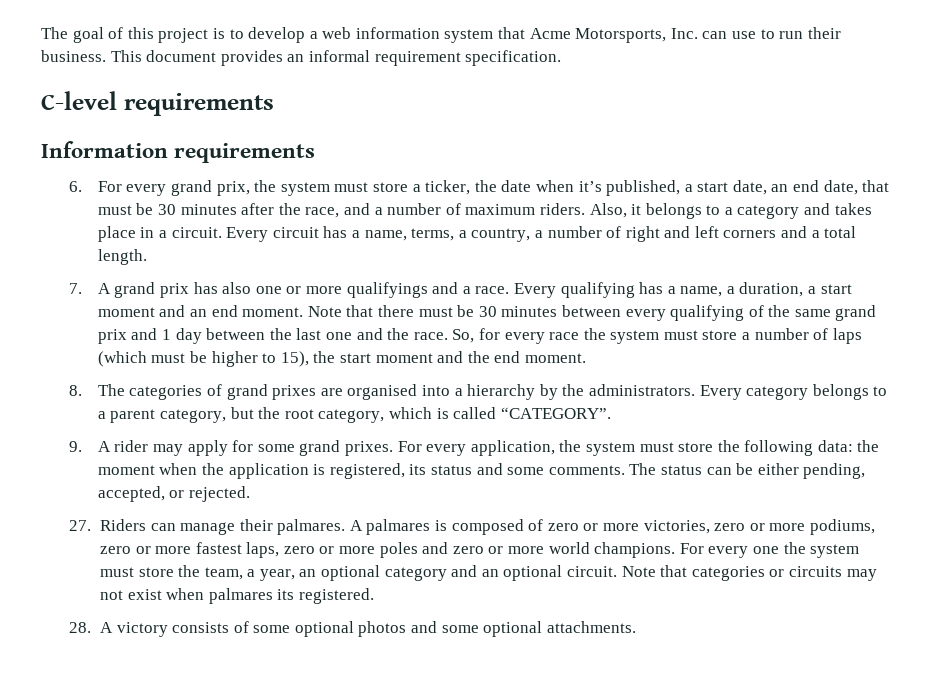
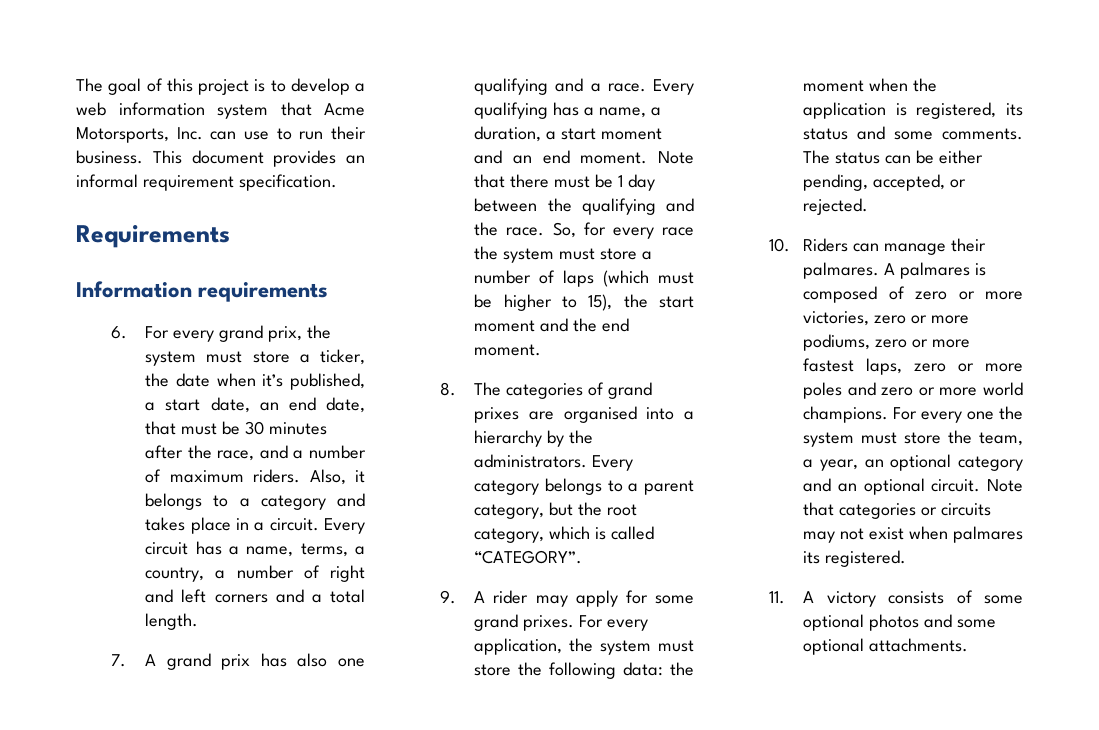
[41,91,274,116] C-level requirements -> [76,224,230,248] Requirements
[286,282,428,298] or more qualifyings -> [474,78,549,95] qualifying
[478,305,877,321] [97,328,158,344] 30 minutes between every qualifying of the same grand prix and -> (613, 181) none
[296,328,352,340] last one -> [581,198,656,215] qualifying
[69,520,92,531] 27. -> [768,238,790,252] 10.
[69,622,92,633] 28. -> [768,591,785,604] 11.

